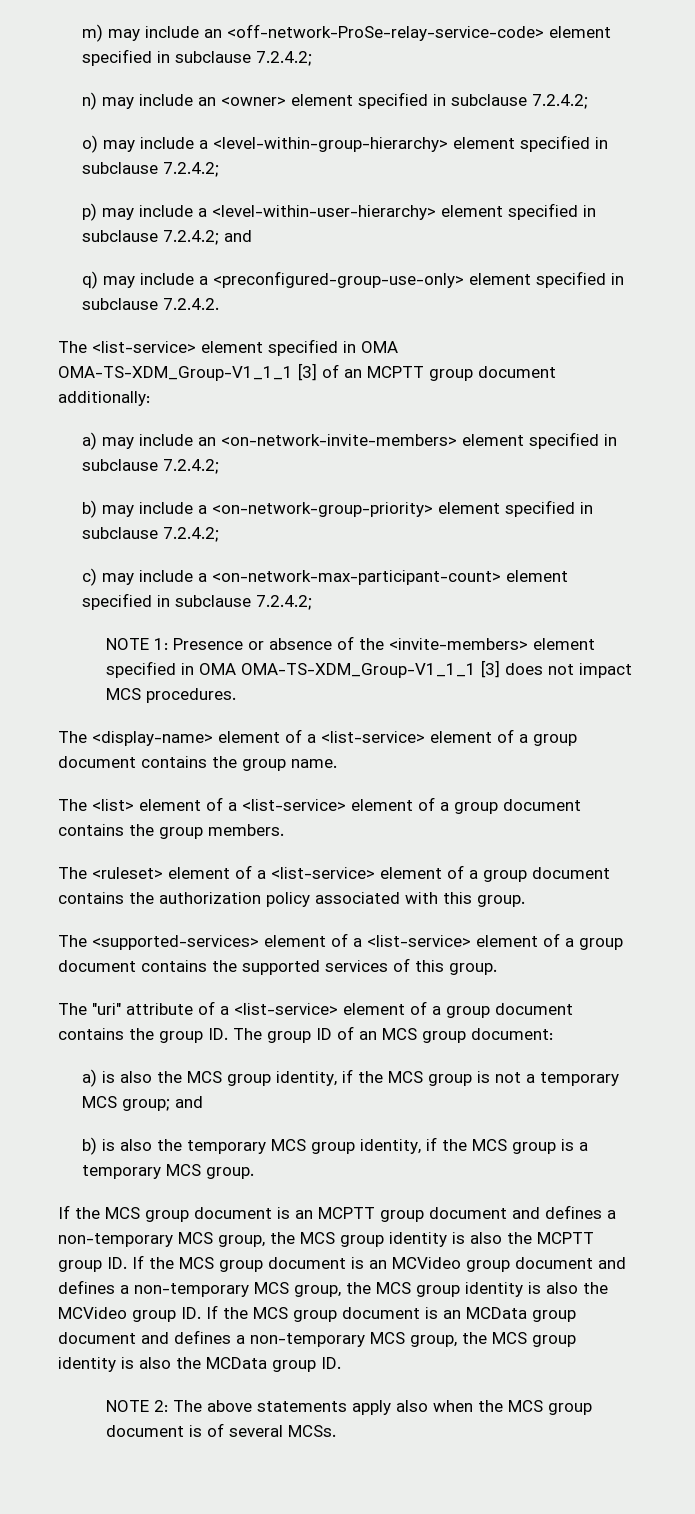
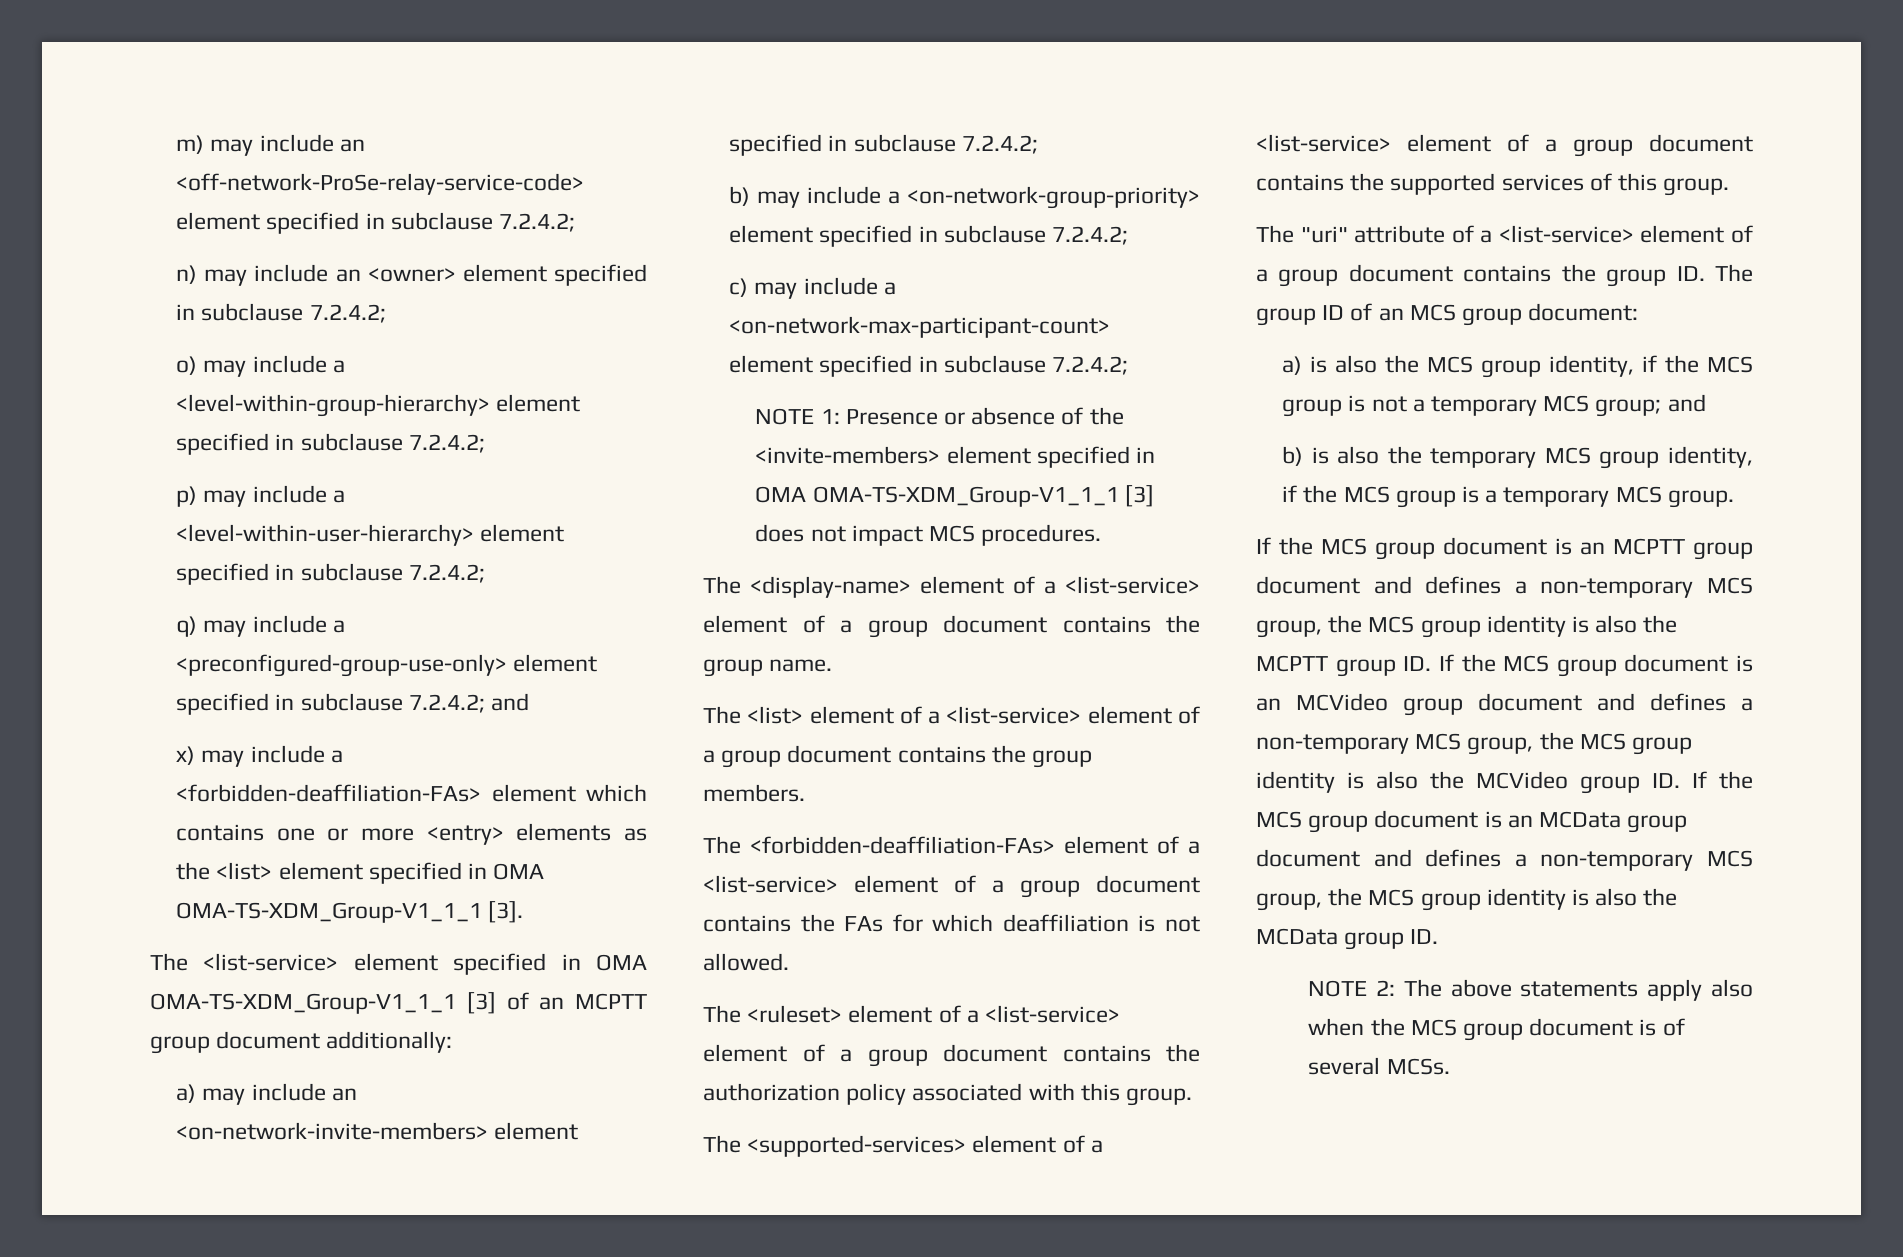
[224,230,253,242] and -> (485, 573) none
[163,298,220,310] 7.2.4.2. -> [408,693,529,713] [176,745,343,767] [176,784,647,802] [176,823,647,845] [176,862,545,884] [176,901,524,923] 7.2.4.2; and // x) may include a <forbidden-deaffiliation-FAs> element which contains one or more <entry> elements as the <list> element specified in OMA OMA-TS-XDM_Group-V1_1_1 [3].
(284, 830) none -> [703,836,1200,854] [703,875,1200,898] [703,914,1200,932] [703,953,789,971] // The <forbidden-deaffiliation-FAs> element of a <list-service> element of a group document contains the FAs for which deaffiliation is not allowed.

